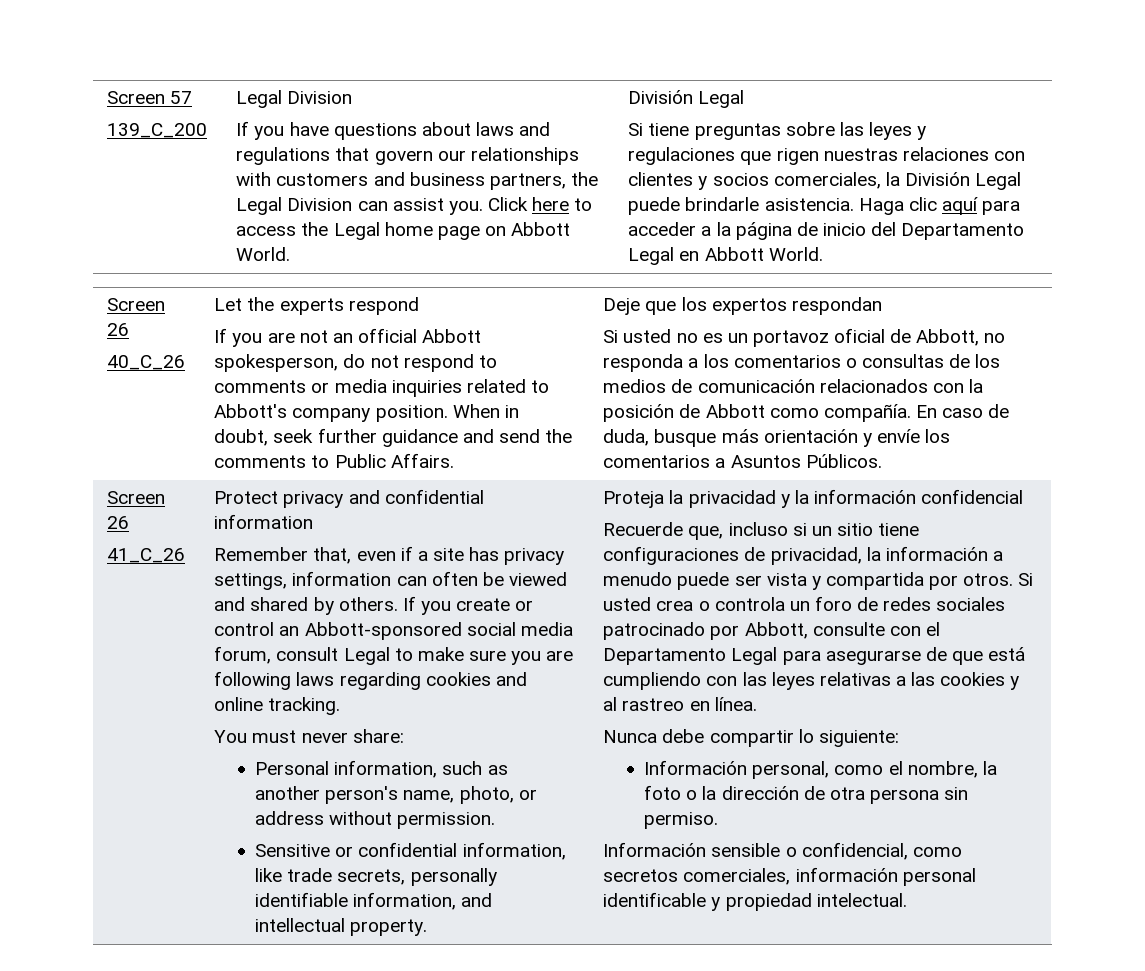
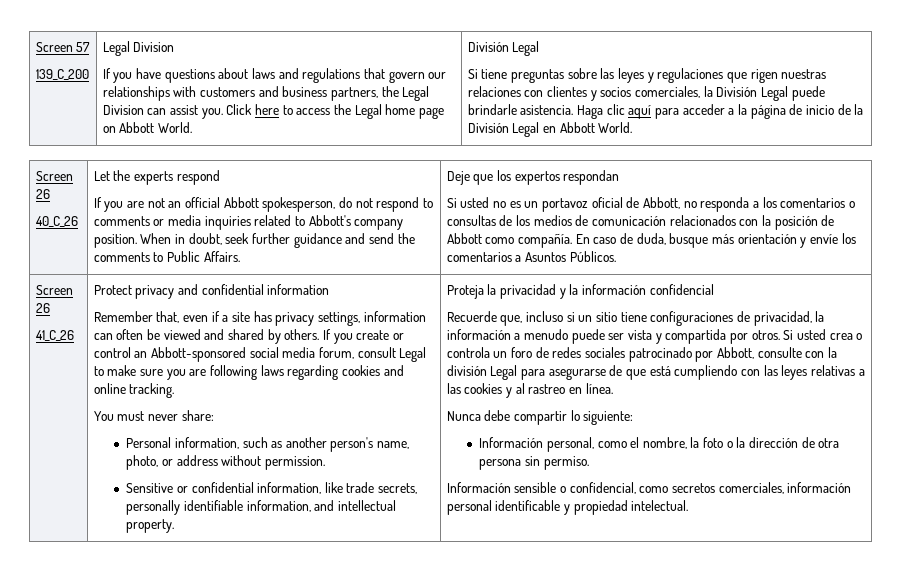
[871,222,1025,240] del Departamento -> [837,104,864,115] [467,123,509,133] de la División
[925,622,940,636] [603,648,727,665] el Departamento -> [827,347,837,358] [446,365,487,376] la división

